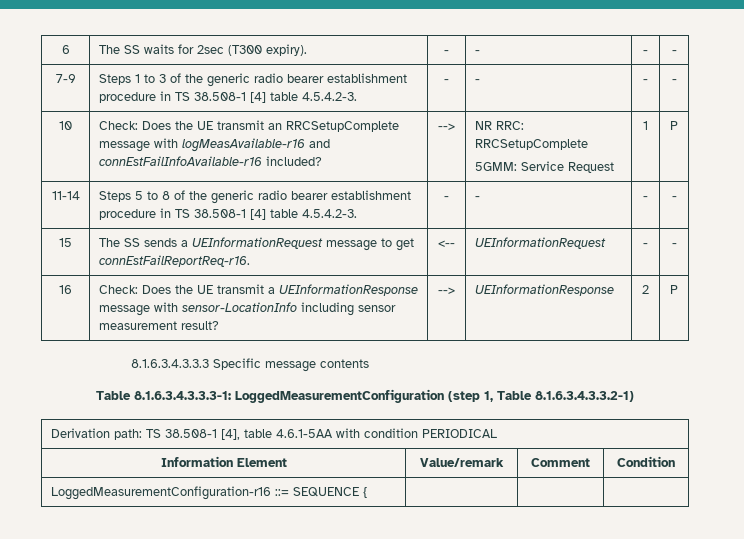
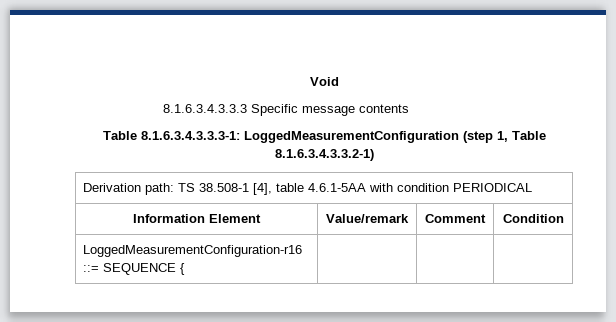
[61,45,70,54] [98,44,307,56] [444,50,449,54] [474,50,480,54] [643,50,648,54] [671,50,677,54] [55,74,76,83] [98,73,407,87] [98,91,357,103] [444,79,449,83] [474,79,480,83] [643,79,648,83] [671,79,677,83] [59,121,72,130] [98,120,399,132] [98,138,330,152] [98,156,322,166] [438,123,455,130] [474,121,524,130] [474,139,588,150] [474,161,614,173] [643,121,648,130] [670,121,678,130] [51,191,80,200] [98,190,411,204] [98,208,357,220] [444,196,449,200] [474,196,480,200] [643,196,648,200] [671,196,677,200] [59,238,72,247] [98,237,414,251] [98,255,250,267] [438,240,455,247] [474,237,606,249] [643,243,648,247] [671,243,677,247] [59,285,72,294] [98,284,418,296] [98,302,396,316] [98,321,219,330] [438,287,455,294] [474,284,614,296] [642,285,649,294] [670,285,678,294] 6 | The SS waits for 2sec (T300 expiry). | - | - | - | - // 7-9 | Steps 1 to 3 of the generic radio bearer establishment procedure in TS 38.508-1 [4] table 4.5.4.2-3. | - | - | - | - // 10 | Check: Does the UE transmit an RRCSetupComplete message with logMeasAvailable-r16 and connEstFailInfoAvailable-r16 included? | --> | NR RRC: RRCSetupComplete // 5GMM: Service Request | 1 | P // 11-14 | Steps 5 to 8 of the generic radio bearer establishment procedure in TS 38.508-1 [4] table 4.5.4.2-3. | - | - | - | - // 15 | The SS sends a UEInformationRequest message to get connEstFailReportReq-r16. | <-- | UEInformationRequest | - | - // 16 | Check: Does the UE transmit a UEInformationResponse message with sensor-LocationInfo including sensor measurement result? | --> | UEInformationResponse | 2 | P -> [309,77,339,86] Void

